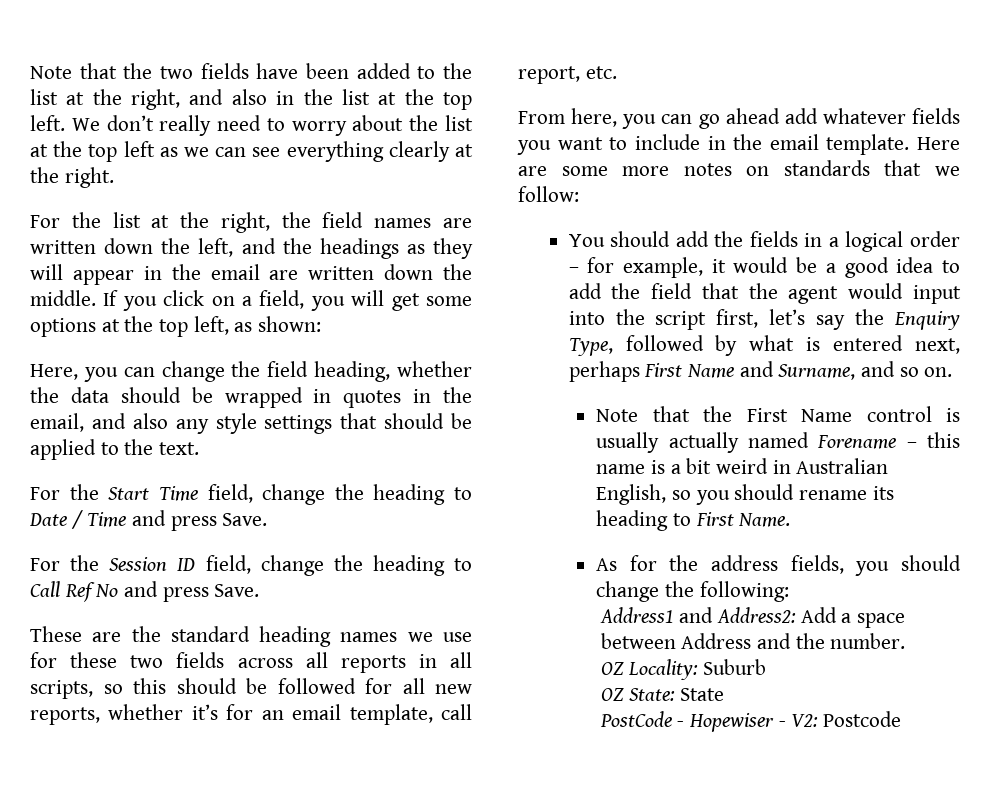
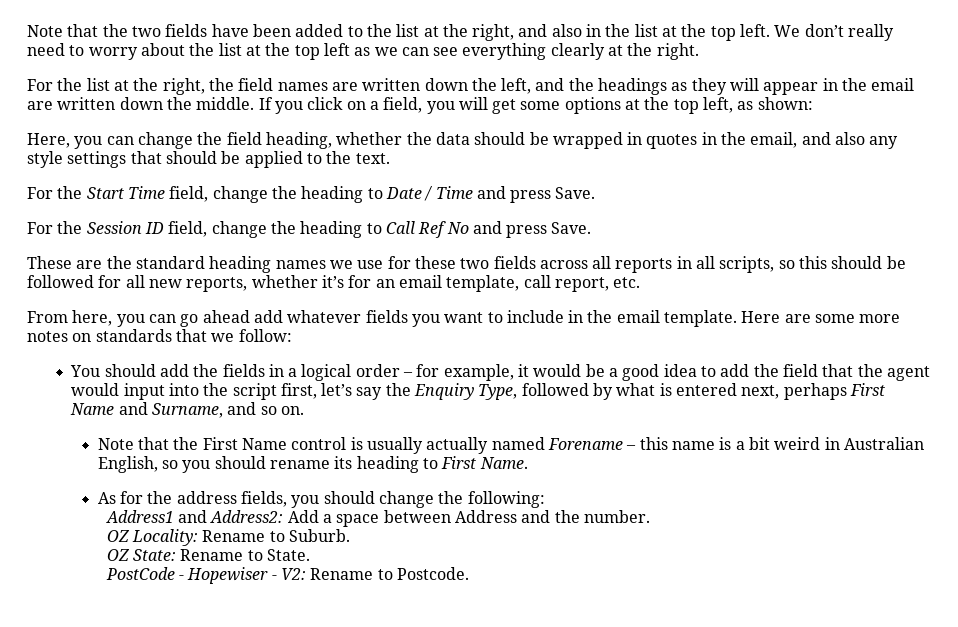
[702,659,766,675] Suburb -> [202,529,351,542] Rename to Suburb.
[679,688,724,701] State -> [180,549,311,561] Rename to State.
[823,711,902,727] Postcode -> [310,567,470,580] Rename to Postcode.

